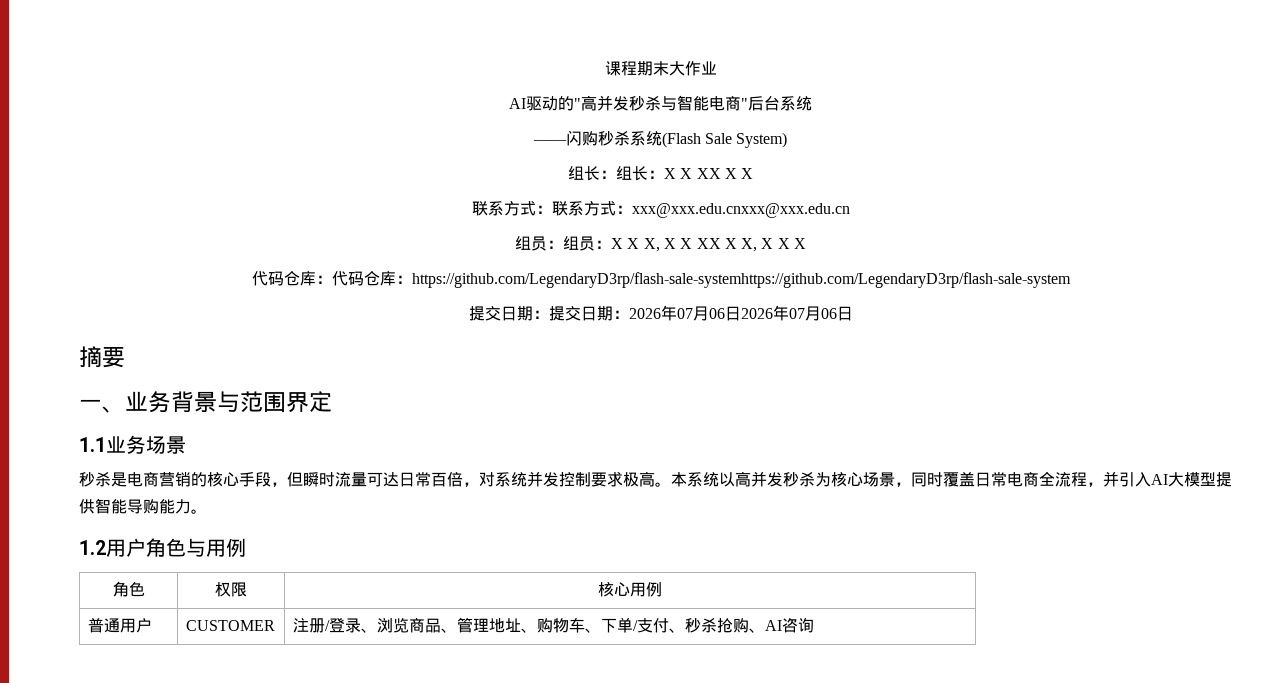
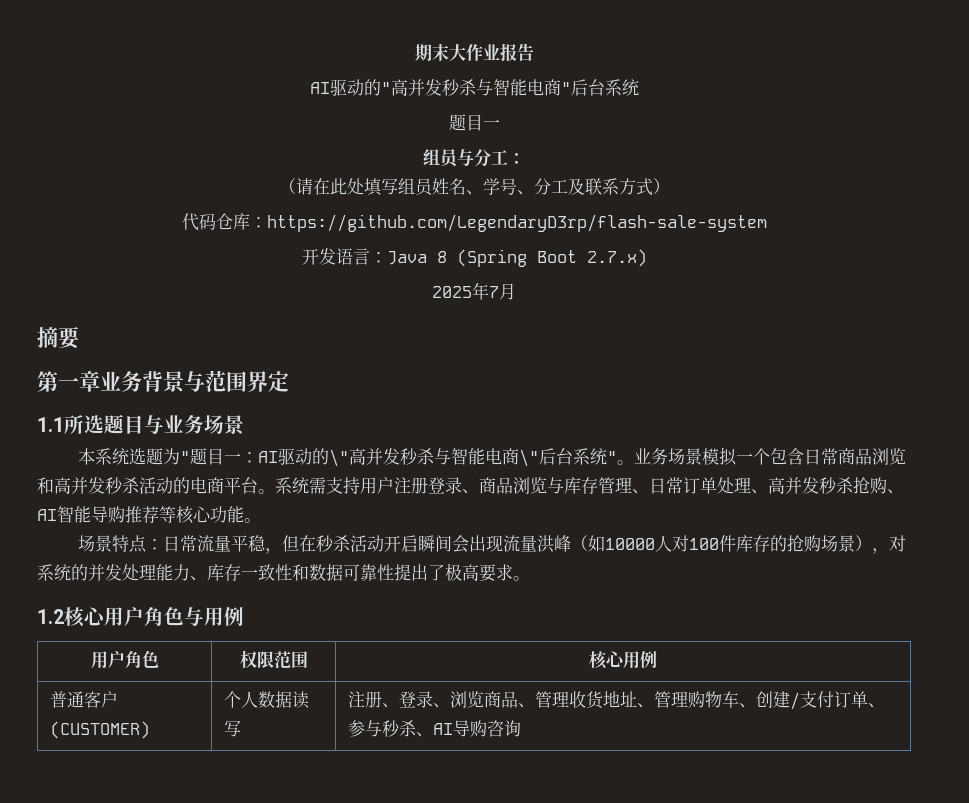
[604,61,637,76] 课程 -> (414, 52) none
(717, 68) none -> [499,43,534,62] 报告
[532,130,788,148] [567,166,754,181] [471,201,850,218] [514,236,807,252] [251,271,1071,288] [468,305,853,321] ——闪购秒杀系统(Flash Sale System) // 组长：组长：X X XX X X // 联系方式：联系方式：xxx@xxx.edu.cnxxx@xxx.edu.cn // 组员：组员：X X X, X X XX X X, X X X // 代码仓库：代码仓库：https://github.com/LegendaryD3rp/flash-sale-systemhttps://github.com/LegendaryD3rp/flash-sale-system // 提交日期：提交日期：2026年07月06日2026年07月06日 -> [448,114,500,131] [423,149,525,168] [278,178,670,196] [181,213,767,232] [301,248,647,267] [432,282,516,300] 题目一 // 组员与分工： // （请在此处填写组员姓名、学号、分工及联系方式） // 代码仓库：https://github.com/LegendaryD3rp/flash-sale-system // 开发语言：Java 8 (Spring Boot 2.7.x) // 2025年7月
[79,399,125,413] 一、 -> [37,371,100,392] 第一章
(106, 444) none -> [64,414,164,434] 所选题目与
[79,471,1232,487] [79,498,191,514] 秒杀是电商营销的核心手段，但瞬时流量可达日常百倍，对系统并发控制要求极高。本系统以高并发秒杀为核心场景，同时覆盖日常电商全流程，并引入AI大模型提供智能导购能力 -> [77,447,906,467] [37,477,904,494] [37,506,261,524] [77,535,906,554] [37,563,513,582] 本系统选题为"题目一：AI驱动的\"高并发秒杀与智能电商\"后台系统"。业务场景模拟一个包含日常商品浏览和高并发秒杀活动的电商平台。系统需支持用户注册登录、商品浏览与库存管理、日常订单处理、高并发秒杀抢购、AI智能导购推荐等核心功能。 // 场景特点：日常流量平稳，但在秒杀活动开启瞬间会出现流量洪峰（如10000人对100件库存的抢购场景），对系统的并发处理能力、库存一致性和数据可靠性提出了极高要求
(106, 547) none -> [64,607,106,627] 核心
(246, 547) none -> [90,650,125,669] 用户
(247, 589) none -> [273,651,308,669] 范围
[119,618,152,633] [185,620,275,631] [292,618,330,633] 用户 | CUSTOMER | 注册/ -> [84,691,119,708] [50,721,151,739] [224,691,310,709] [224,720,242,737] [348,691,400,708] 客户(CUSTOMER) | 个人数据读写 | 注册、
[488,618,537,633] 地址、 -> [569,691,689,709] 收货地址、管理
[600,617,633,633] 下单 -> [756,691,791,708] 创建
[668,617,782,633] 、秒杀抢购、AI -> [834,691,886,708] [348,720,488,737] 订单、参与秒杀、AI导购

